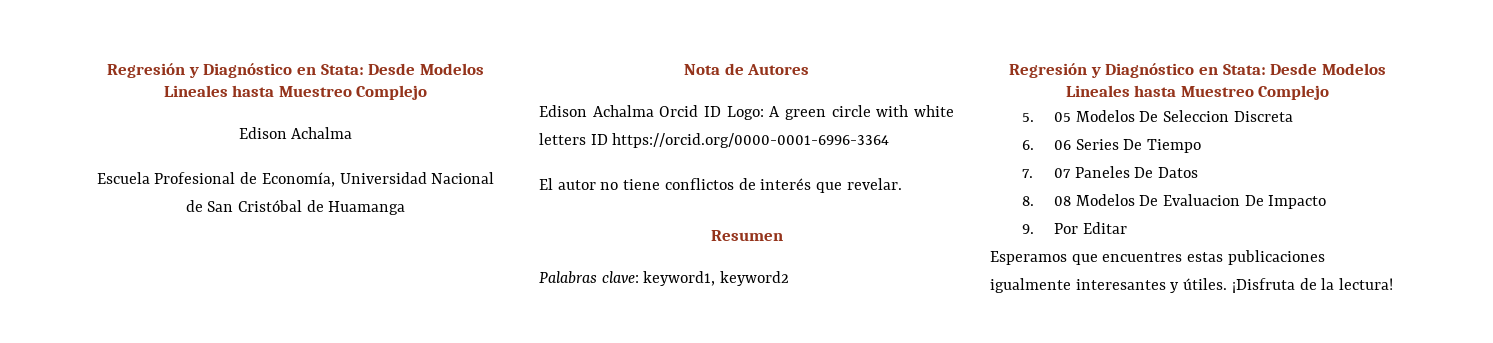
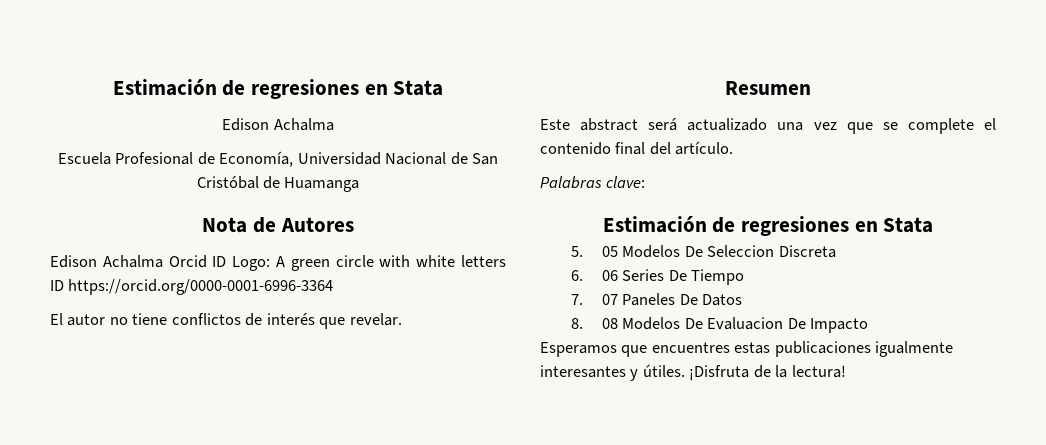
[107,63,484,78] [163,85,428,100] Regresión y Diagnóstico en Stata: Desde Modelos Lineales hasta Muestreo Complejo -> [112,79,444,99] Estimación de regresiones en Stata
[539,271,790,286] [1009,63,1386,78] [1065,85,1330,100] Palabras clave: keyword1, keyword2 // Regresión y Diagnóstico en Stata: Desde Modelos Lineales hasta Muestreo Complejo -> [540,118,996,134] [540,141,734,155] [540,176,646,189] [602,216,934,236] Este abstract será actualizado una vez que se complete el contenido final del artículo. // Palabras clave: // Estimación de regresiones en Stata
[1021,222,1127,234] // 9. Por Editar -> (869, 325) none

